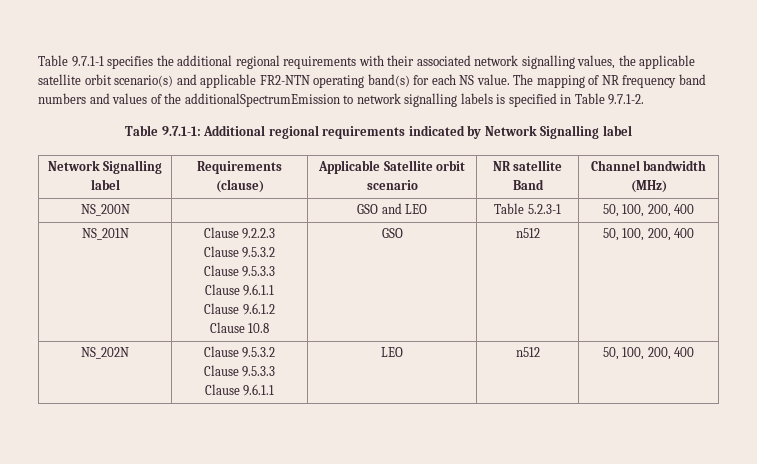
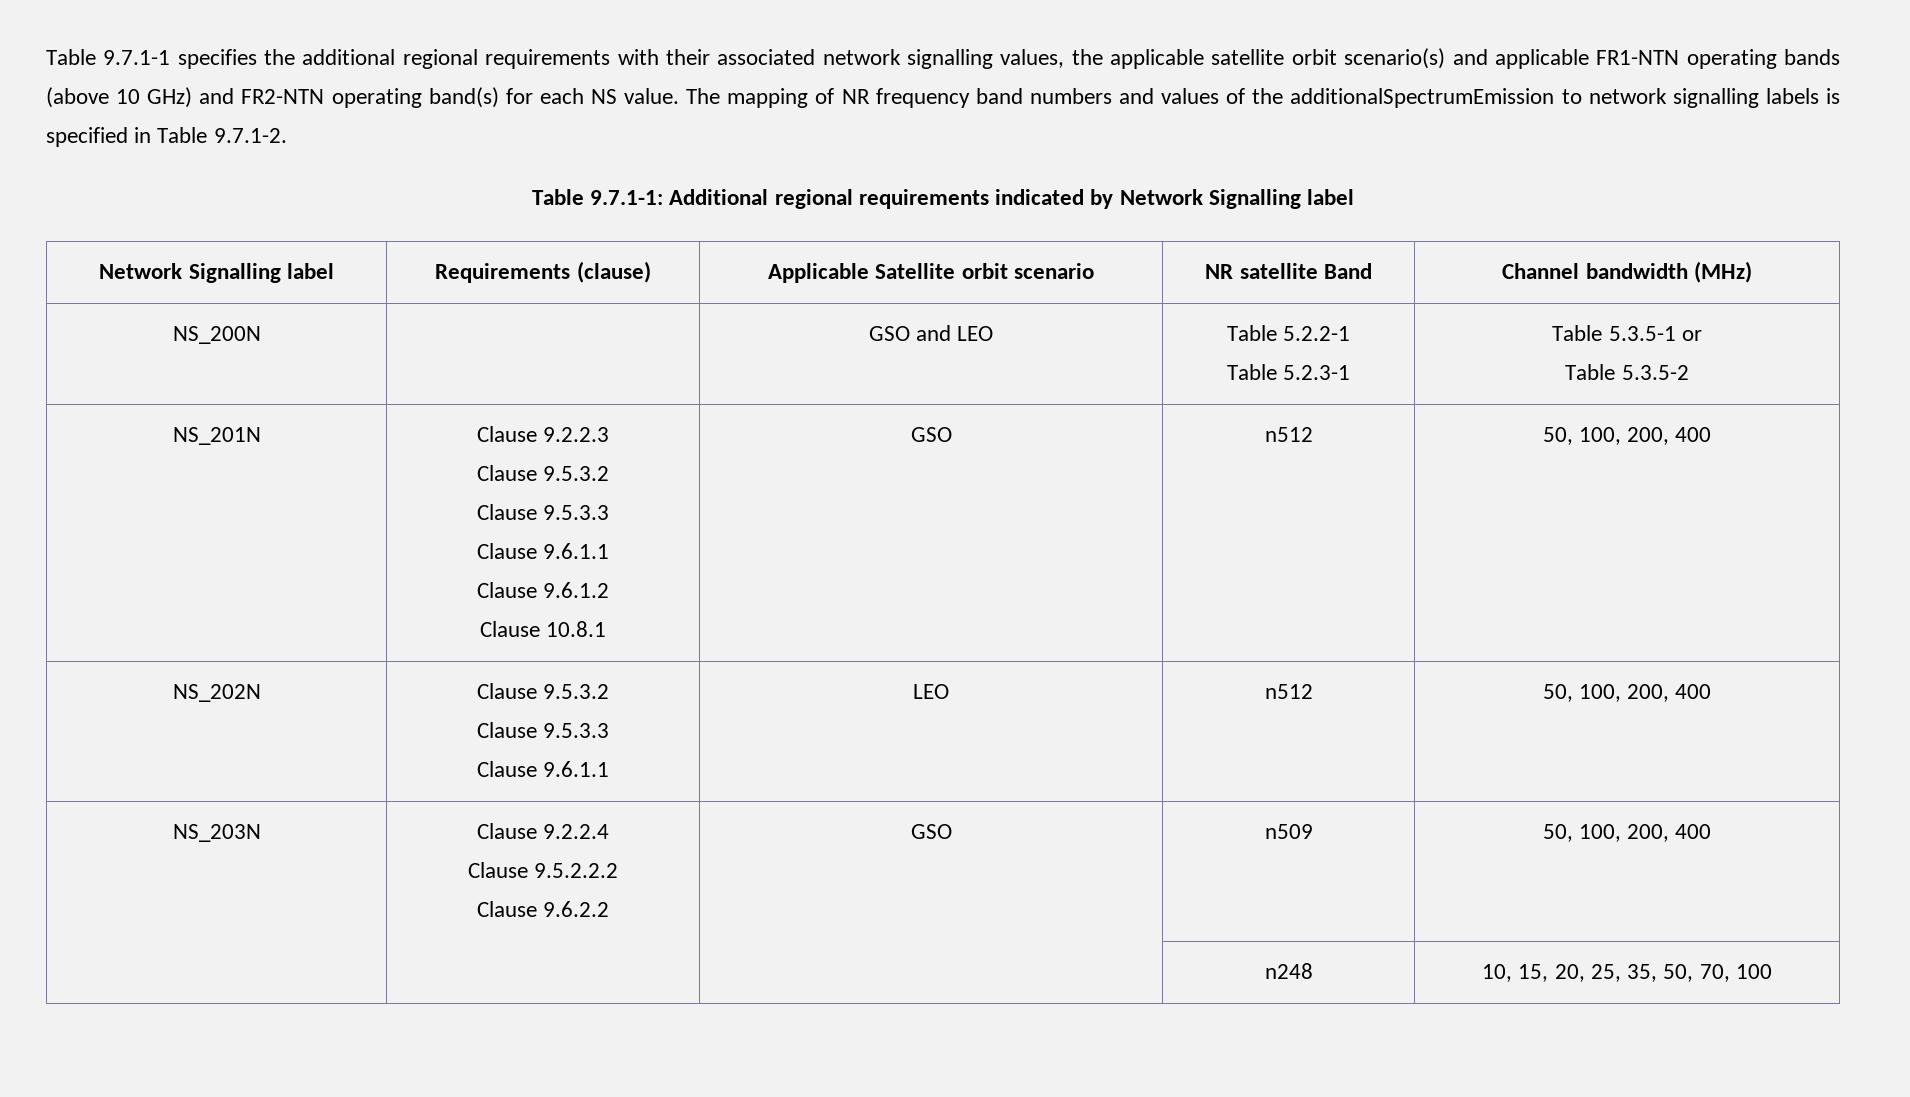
(257, 81) none -> [1596,49,1840,69] [46,87,235,108] FR1-NTN operating bands (above 10 GHz) and
(525, 208) none -> [1283,326,1351,341] [1226,364,1277,380] 5.2.2-1 // Table
[602,204,695,217] 50, 100, 200, 400 -> [1552,325,1702,341] [1565,364,1689,380] Table 5.3.5-1 or // Table 5.3.5-2
[248,323,270,333] 10.8 -> [546,621,607,637] 10.8.1
(695, 352) none -> [172,824,261,842] [476,823,610,839] [467,862,619,878] [476,901,610,917] [910,824,952,839] [1264,824,1313,839] [1542,824,1712,842] [1264,963,1313,979] [1482,964,1772,982] // NS_203N | Clause 9.2.2.4 // Clause 9.5.2.2.2 // Clause 9.6.2.2 | GSO | n509 | 50, 100, 200, 400 // | | | n248 | 10, 15, 20, 25, 35, 50, 70, 100

